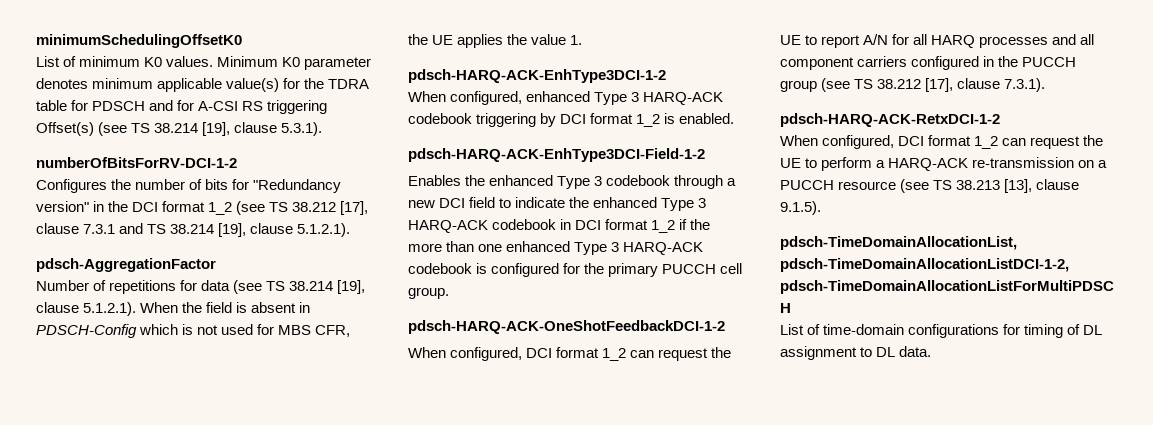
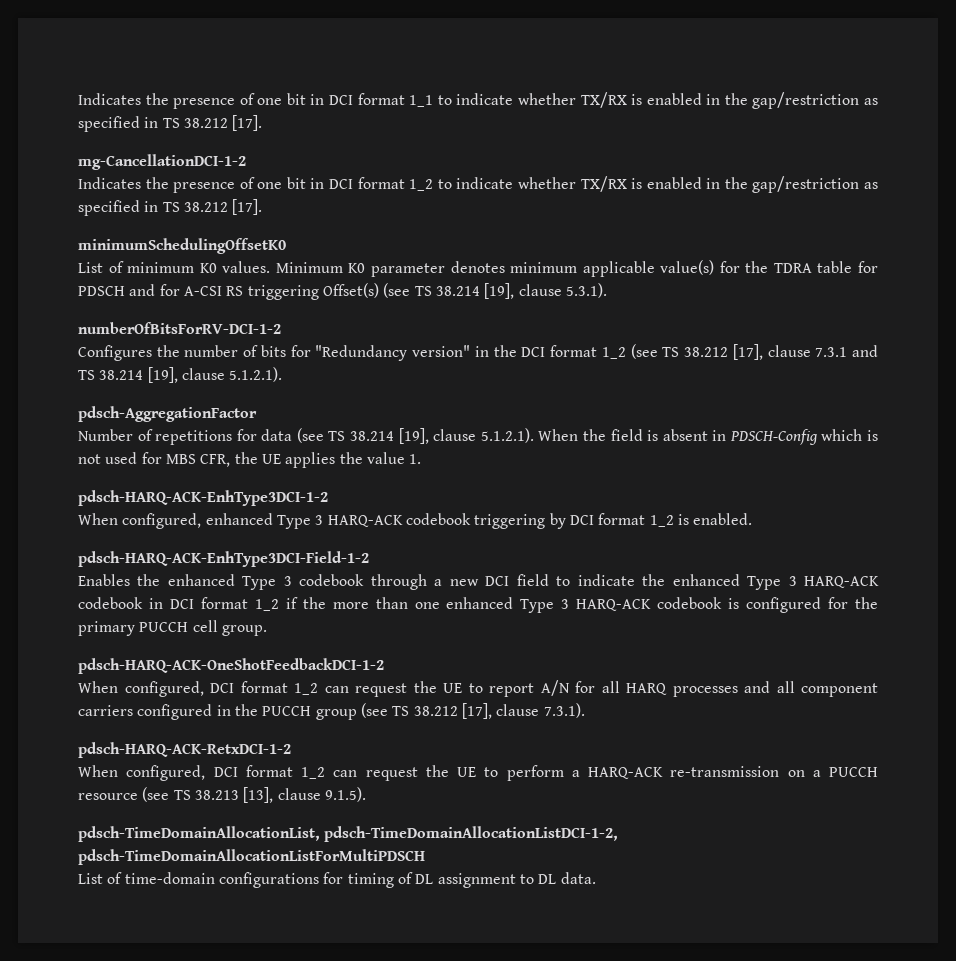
(36, 41) none -> [78,92,878,109] [78,115,263,132] [78,154,246,170] [78,176,878,193] [78,199,263,216] Indicates the presence of one bit in DCI format 1_1 to indicate whether TX/RX is enabled in the gap/restriction as specified in TS 38.212 [17]. // mg-CancellationDCI-1-2 // Indicates the presence of one bit in DCI format 1_2 to indicate whether TX/RX is enabled in the gap/restriction as specified in TS 38.212 [17]. //

